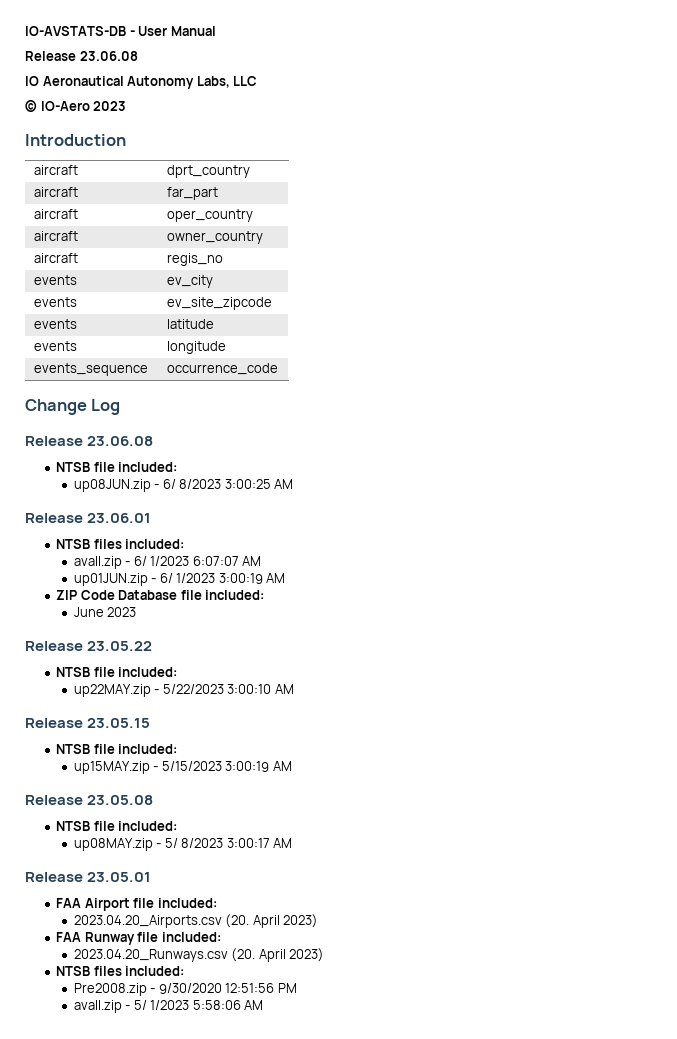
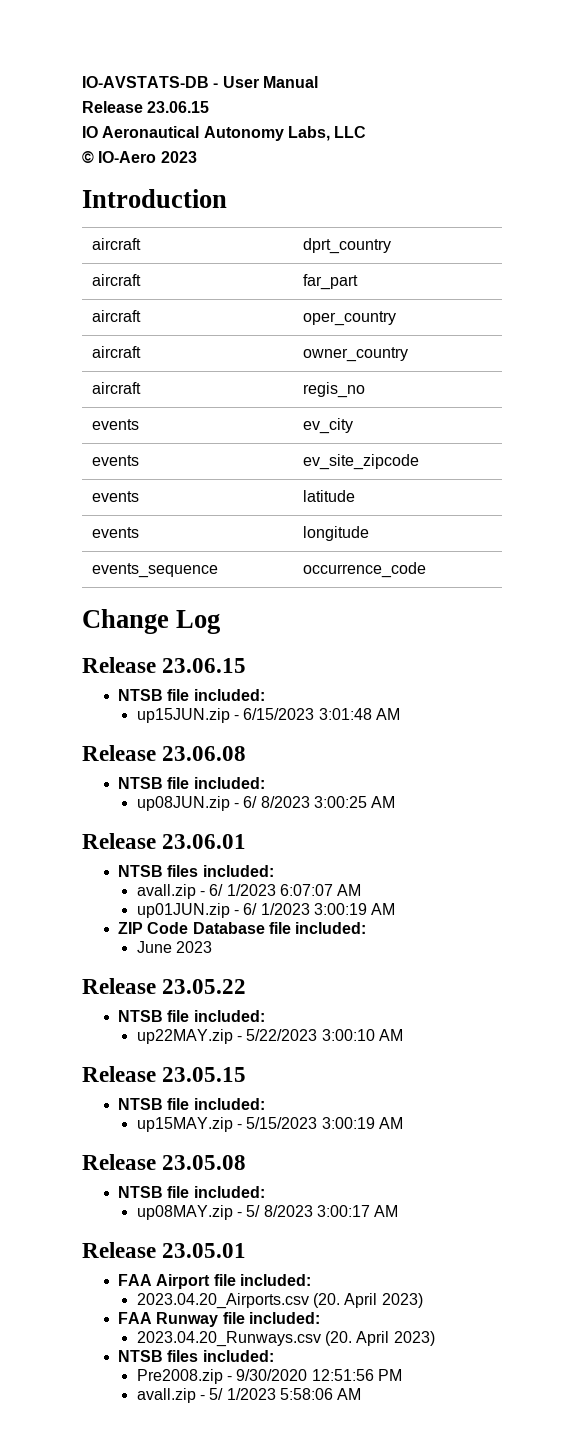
[79,51,138,61] 23.06.08 -> [147,101,210,113] 23.06.15
(121, 407) none -> [82,657,247,673] [118,689,265,701] [136,708,400,723] // Release 23.06.15 // NTSB file included: // up15JUN.zip - 6/15/2023 3:01:48 AM

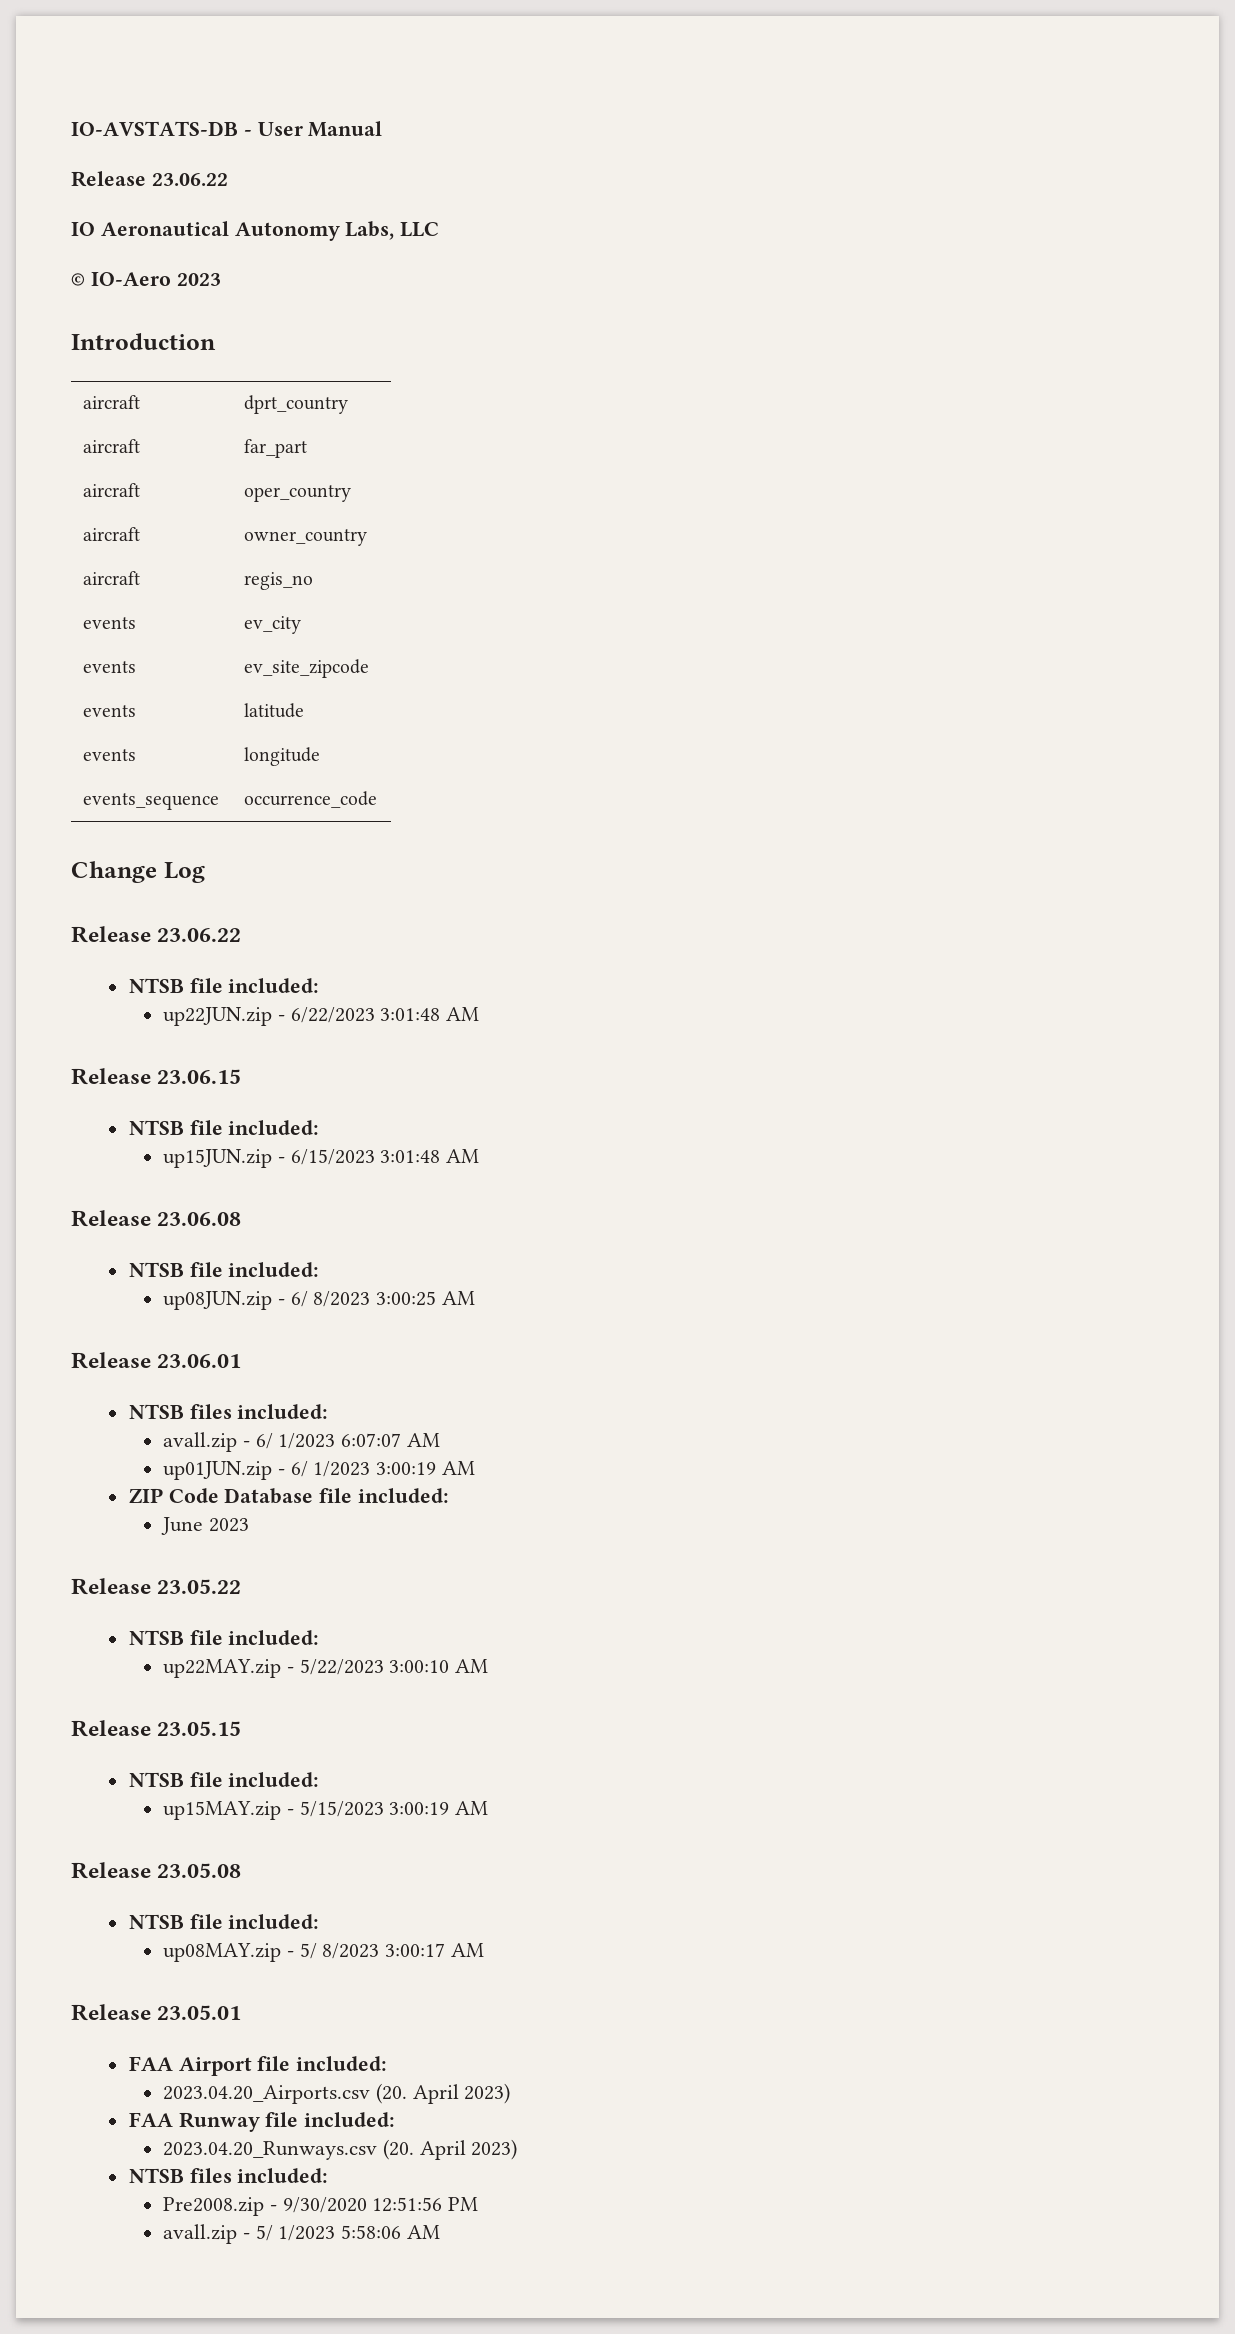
[147,101,210,113] 23.06.15 -> [151,173,228,186] 23.06.22
(221, 622) none -> [71,926,242,943] [128,978,320,993] [163,1007,480,1026] // Release 23.06.22 // NTSB file included: // up22JUN.zip - 6/22/2023 3:01:48 AM

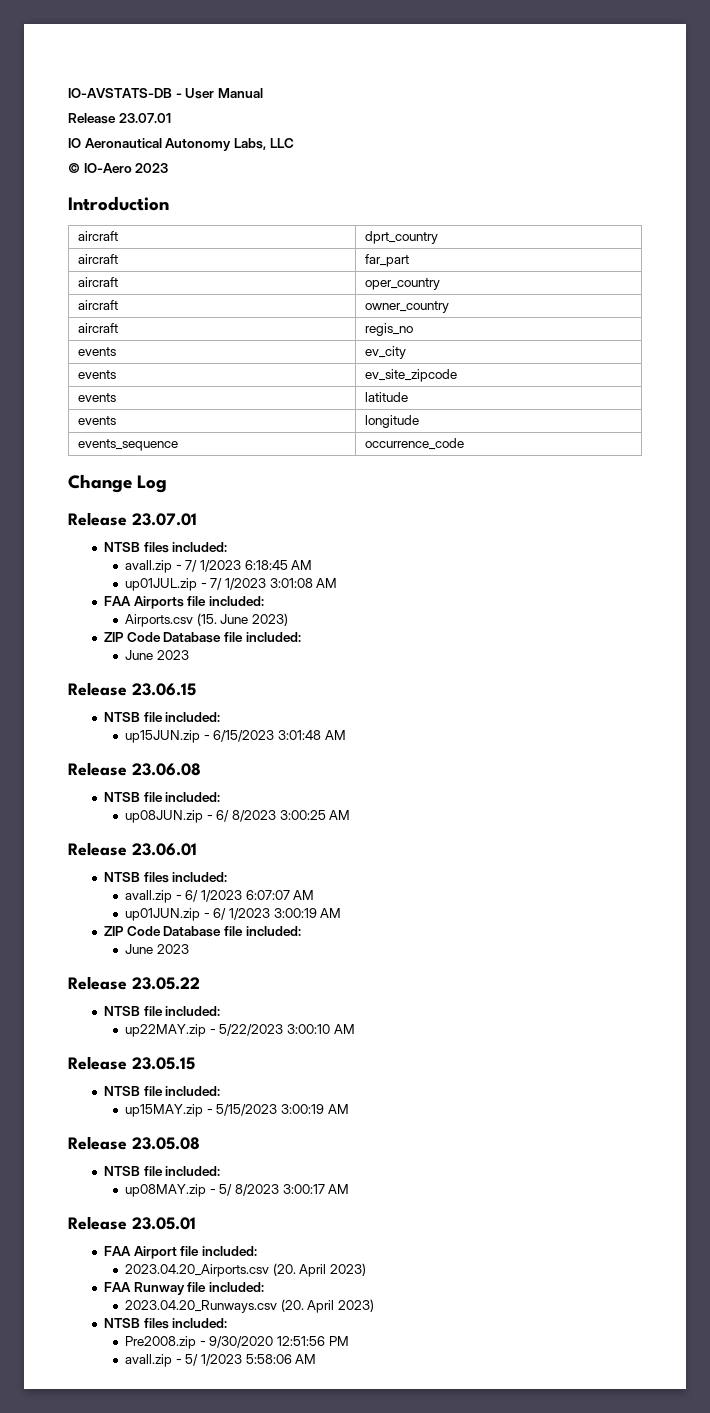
[151,173,228,186] 23.06.22 -> [118,113,171,123] 23.07.01
[157,928,242,942] [128,978,320,993] [163,1007,480,1026] 23.06.22 // NTSB file included: // up22JUN.zip - 6/22/2023 3:01:48 AM -> [132,513,197,526] [103,542,228,553] [125,560,313,573] [125,578,338,591] [103,596,264,609] [125,613,288,627] [103,632,301,643] [125,650,189,660] 23.07.01 // NTSB files included: // avall.zip - 7/ 1/2023 6:18:45 AM // up01JUL.zip - 7/ 1/2023 3:01:08 AM // FAA Airports file included: // Airports.csv (15. June 2023) // ZIP Code Database file included: // June 2023

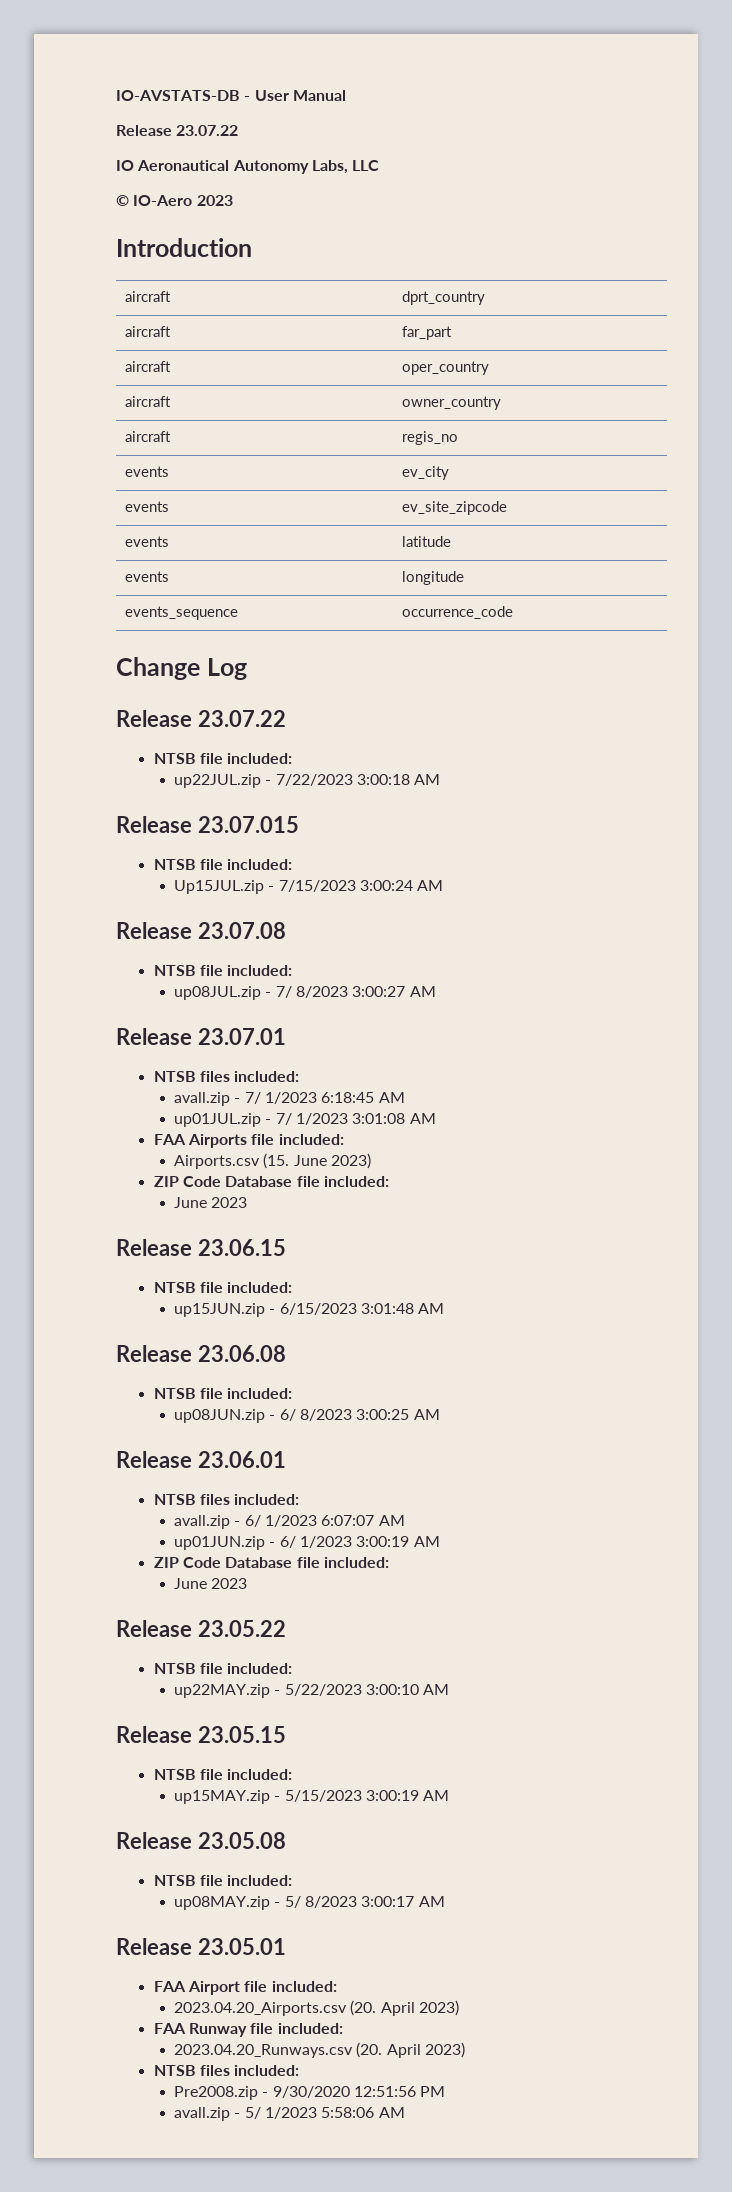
[118,113,171,123] 23.07.01 -> [176,125,239,136] 23.07.22
(168, 484) none -> [116,710,286,727] [153,753,293,764] [173,774,441,788] [116,816,299,833] [153,859,293,870] [173,880,444,894] [116,922,286,939] [153,965,293,976] [173,986,436,1000] // Release 23.07.22 // NTSB file included: // up22JUL.zip - 7/22/2023 3:00:18 AM // Release 23.07.015 // NTSB file included: // Up15JUL.zip - 7/15/2023 3:00:24 AM // Release 23.07.08 // NTSB file included: // up08JUL.zip - 7/ 8/2023 3:00:27 AM

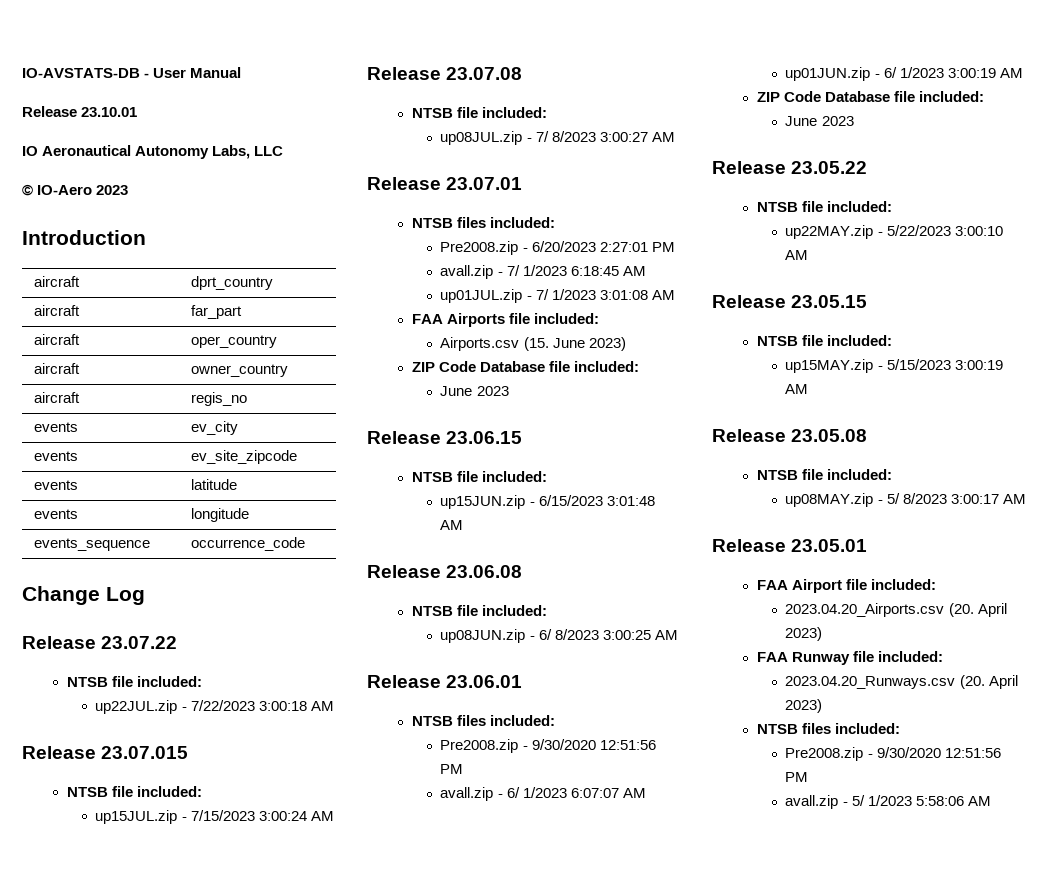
[176,125,239,136] 23.07.22 -> [81,107,138,117] 23.10.01
[173,880,264,894] Up15JUL.zip -> [95,810,178,824] up15JUL.zip
(300, 1076) none -> [440,241,675,255] // Pre2008.zip - 6/20/2023 2:27:01 PM
(300, 1499) none -> [440,739,656,753] [440,764,464,774] // Pre2008.zip - 9/30/2020 12:51:56 PM

